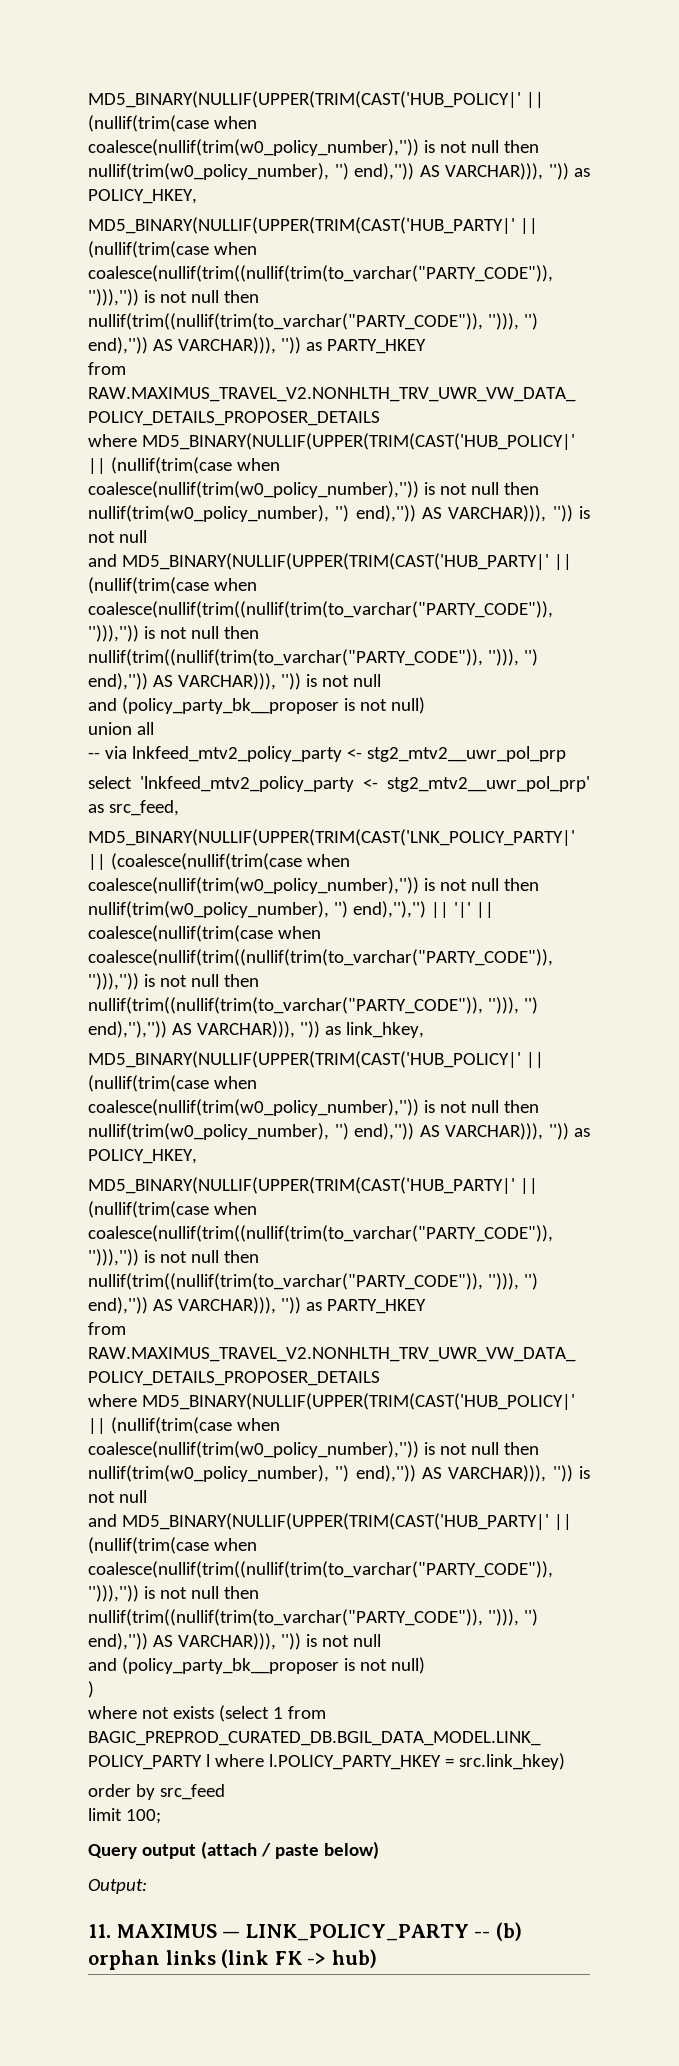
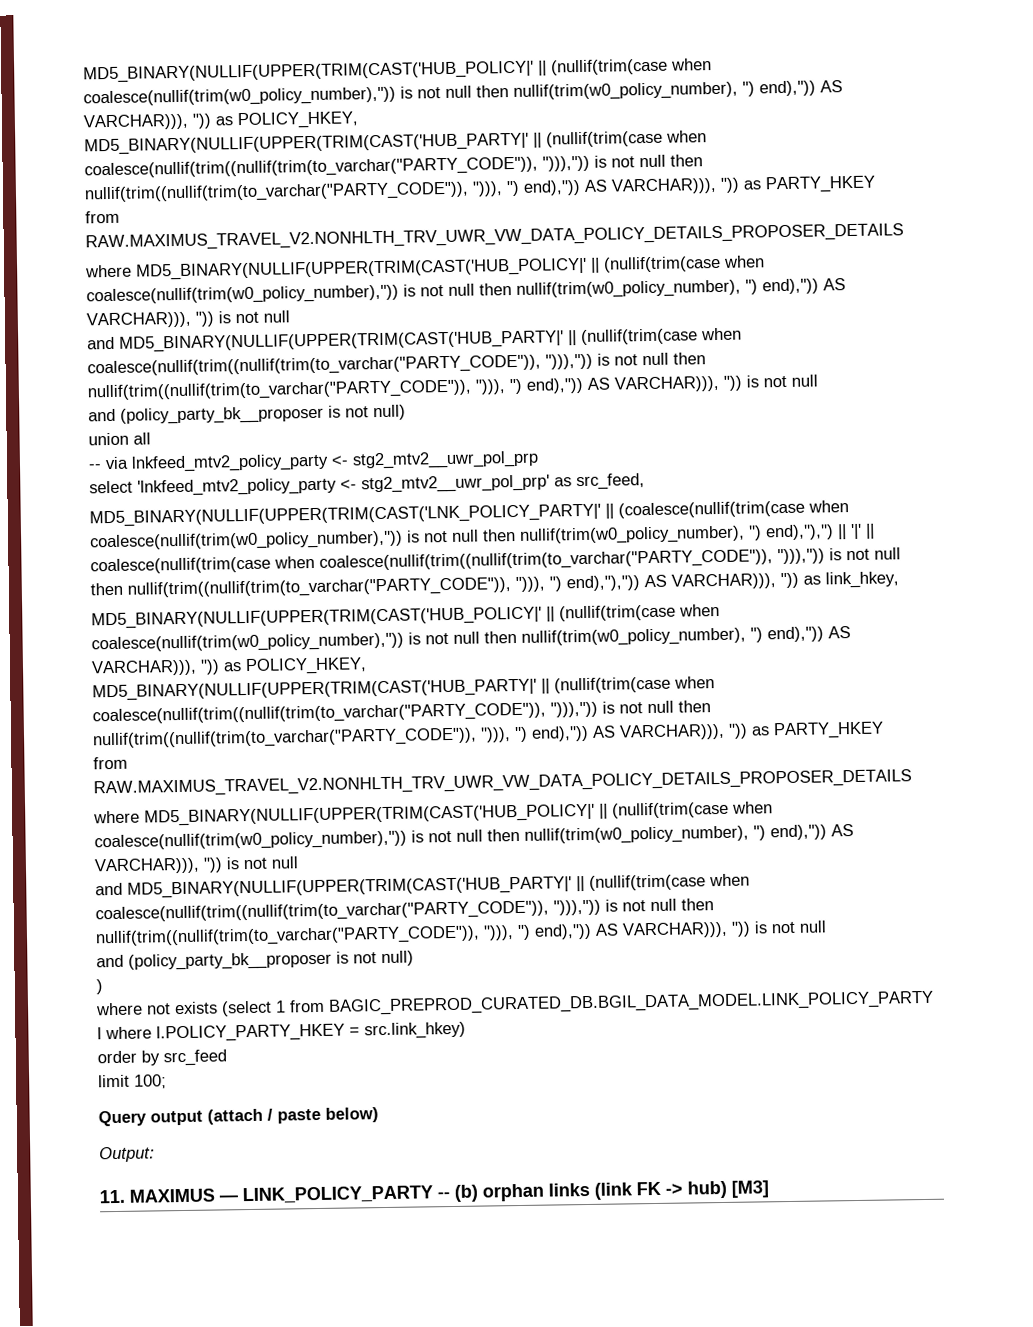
(377, 1958) none -> [731,1180,769,1198] [M3]

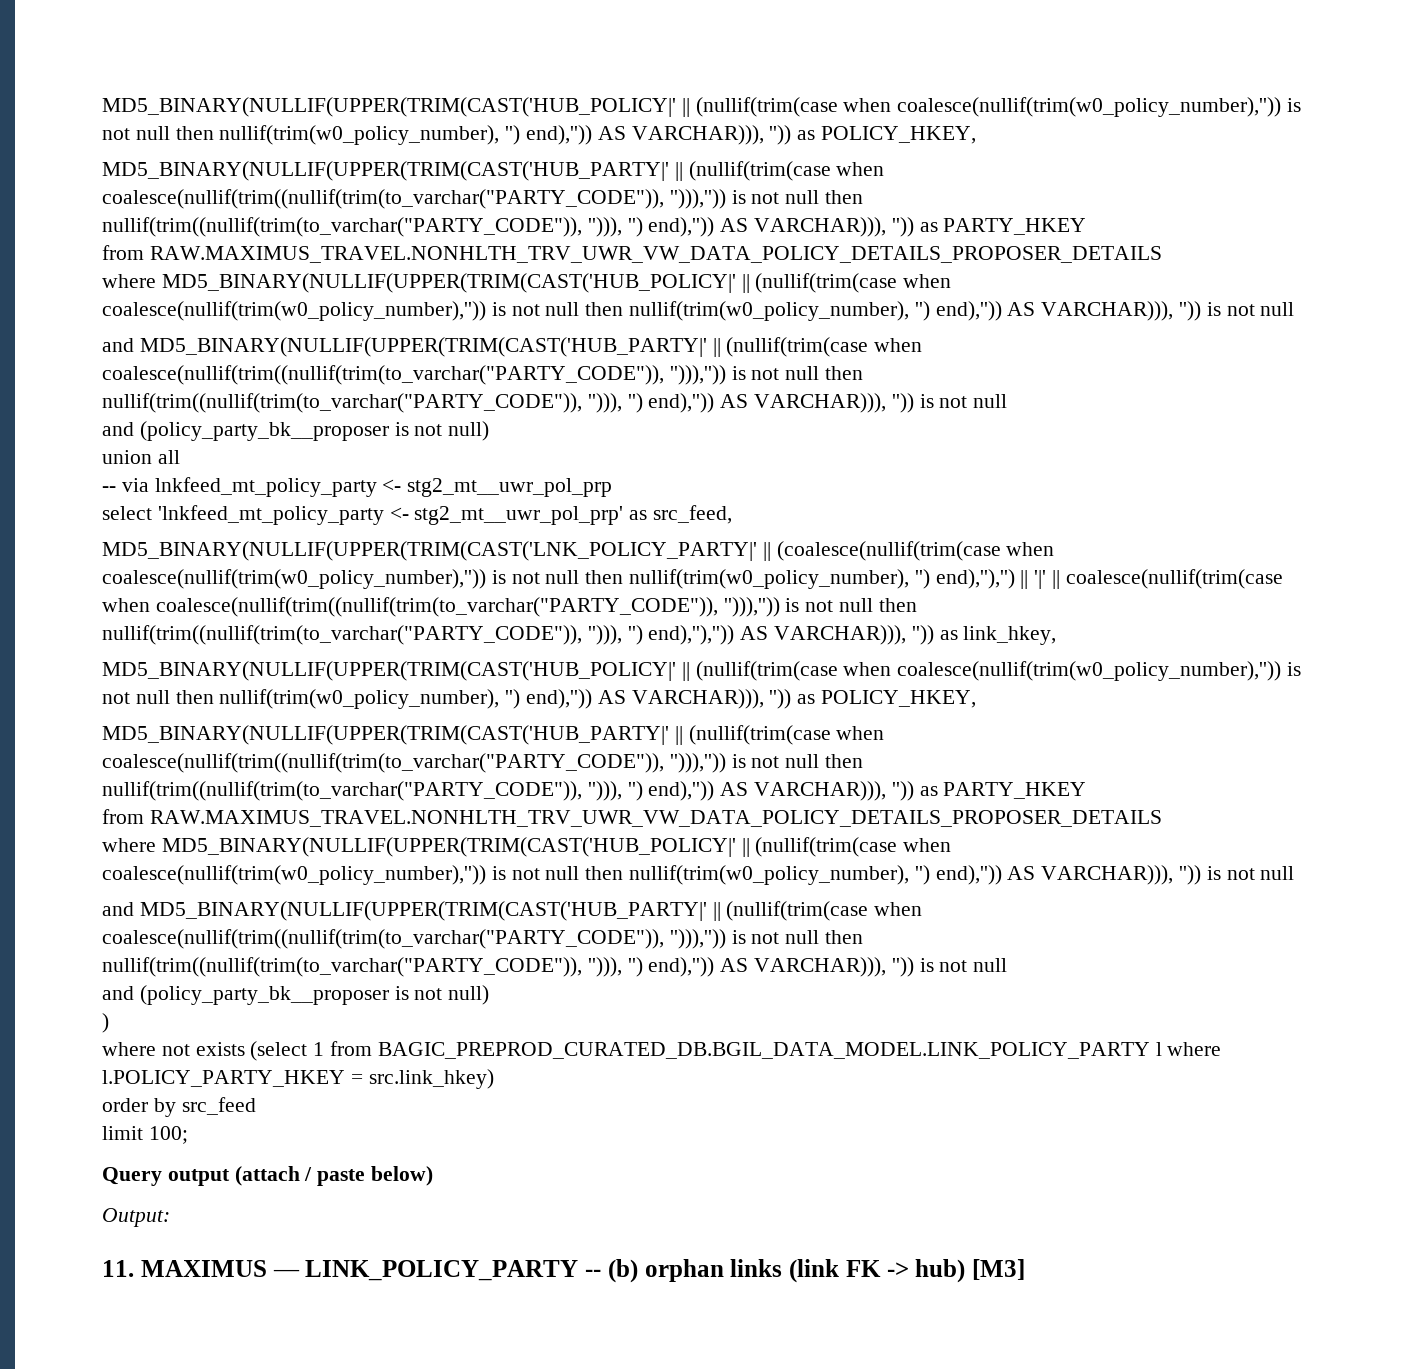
[85,223,904,252] RAW.MAXIMUS_TRAVEL_V2.NONHLTH_TRV_UWR_VW_DATA_POLICY_DETAILS_PROPOSER_DETAILS -> [149,246,1162,263] RAW.MAXIMUS_TRAVEL.NONHLTH_TRV_UWR_VW_DATA_POLICY_DETAILS_PROPOSER_DETAILS
[131,450,539,473] [89,474,550,497] lnkfeed_mtv2_policy_party <- stg2_mtv2__uwr_pol_prp // select 'lnkfeed_mtv2_policy_party <- stg2_mtv2__uwr_pol_prp' -> [154,477,613,497] [102,505,624,525] lnkfeed_mt_policy_party <- stg2_mt__uwr_pol_prp // select 'lnkfeed_mt_policy_party <- stg2_mt__uwr_pol_prp'
[93,769,912,798] RAW.MAXIMUS_TRAVEL_V2.NONHLTH_TRV_UWR_VW_DATA_POLICY_DETAILS_PROPOSER_DETAILS -> [149,810,1162,827] RAW.MAXIMUS_TRAVEL.NONHLTH_TRV_UWR_VW_DATA_POLICY_DETAILS_PROPOSER_DETAILS

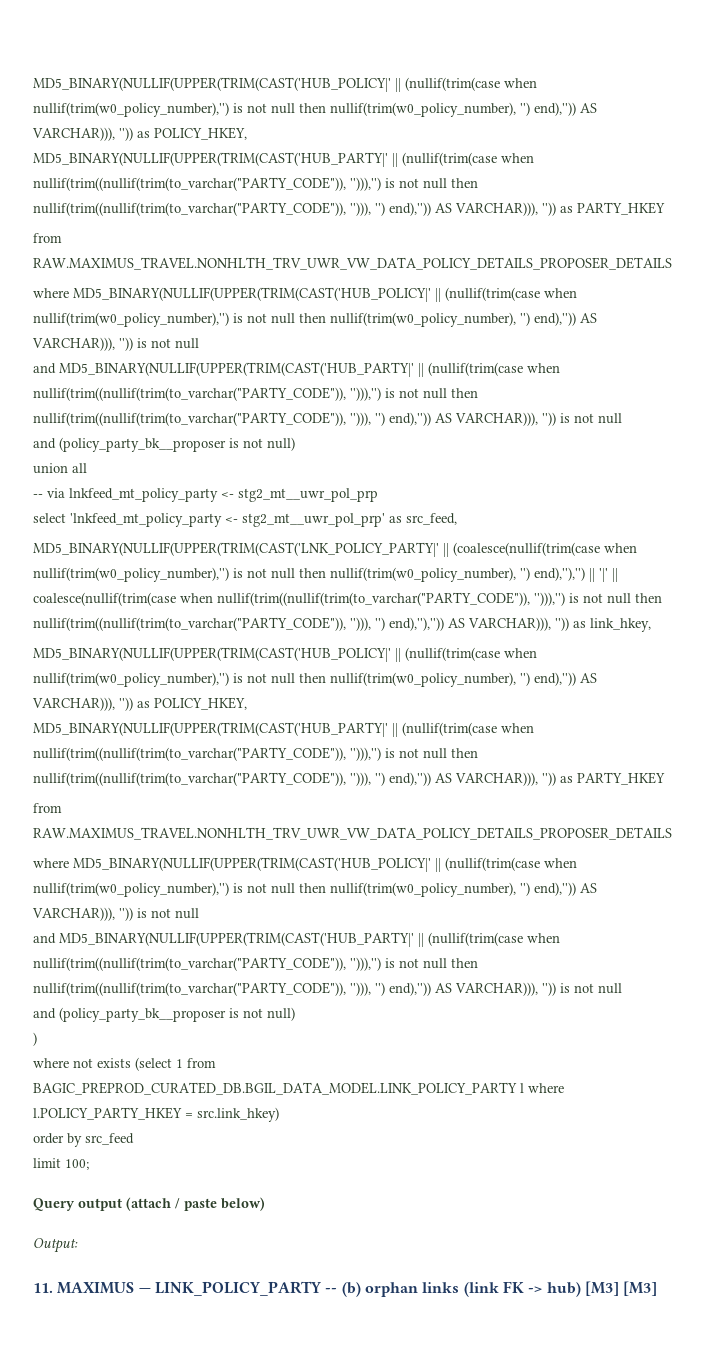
[102,97,1282,117] MD5_BINARY(NULLIF(UPPER(TRIM(CAST('HUB_POLICY|' || (nullif(trim(case when coalesce(nullif(trim(w0_policy_number),'')) -> [33,77,537,92] [33,102,229,117] MD5_BINARY(NULLIF(UPPER(TRIM(CAST('HUB_POLICY|' || (nullif(trim(case when nullif(trim(w0_policy_number),'')
[102,189,726,209] coalesce(nullif(trim((nullif(trim(to_varchar("PARTY_CODE")), ''))),'')) -> [33,177,381,191] nullif(trim((nullif(trim(to_varchar("PARTY_CODE")), ''))),'')
[102,301,486,321] coalesce(nullif(trim(w0_policy_number),'')) -> [33,312,229,327] nullif(trim(w0_policy_number),'')
[102,365,726,385] coalesce(nullif(trim((nullif(trim(to_varchar("PARTY_CODE")), ''))),'')) -> [33,387,381,401] nullif(trim((nullif(trim(to_varchar("PARTY_CODE")), ''))),'')
[102,569,486,589] coalesce(nullif(trim(w0_policy_number),'')) -> [33,567,229,582] nullif(trim(w0_policy_number),'')
[155,597,780,617] coalesce(nullif(trim((nullif(trim(to_varchar("PARTY_CODE")), ''))),'')) -> [217,592,565,606] nullif(trim((nullif(trim(to_varchar("PARTY_CODE")), ''))),'')
[897,661,1282,681] coalesce(nullif(trim(w0_policy_number),'')) -> [33,672,229,687] nullif(trim(w0_policy_number),'')
[102,753,726,773] coalesce(nullif(trim((nullif(trim(to_varchar("PARTY_CODE")), ''))),'')) -> [33,747,381,761] nullif(trim((nullif(trim(to_varchar("PARTY_CODE")), ''))),'')
[102,865,486,885] coalesce(nullif(trim(w0_policy_number),'')) -> [33,882,229,897] nullif(trim(w0_policy_number),'')
[102,929,726,949] coalesce(nullif(trim((nullif(trim(to_varchar("PARTY_CODE")), ''))),'')) -> [33,957,381,971] nullif(trim((nullif(trim(to_varchar("PARTY_CODE")), ''))),'')
(1025, 1269) none -> [623,1281,658,1296] [M3]

